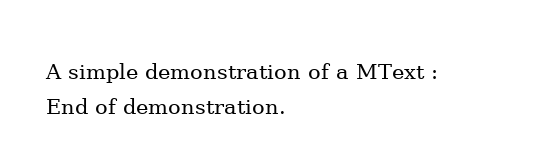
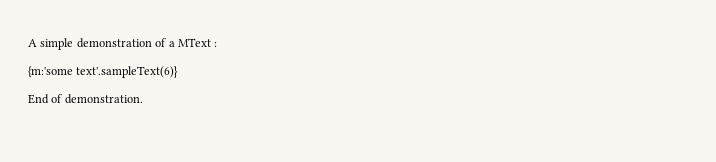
(438, 74) none -> [28,66,179,78] // {m:'some text'.sampleText(6)}

